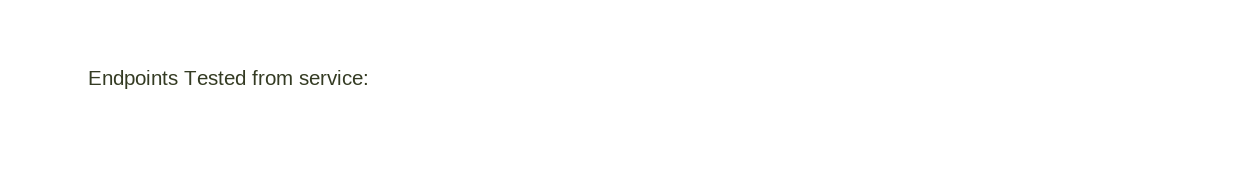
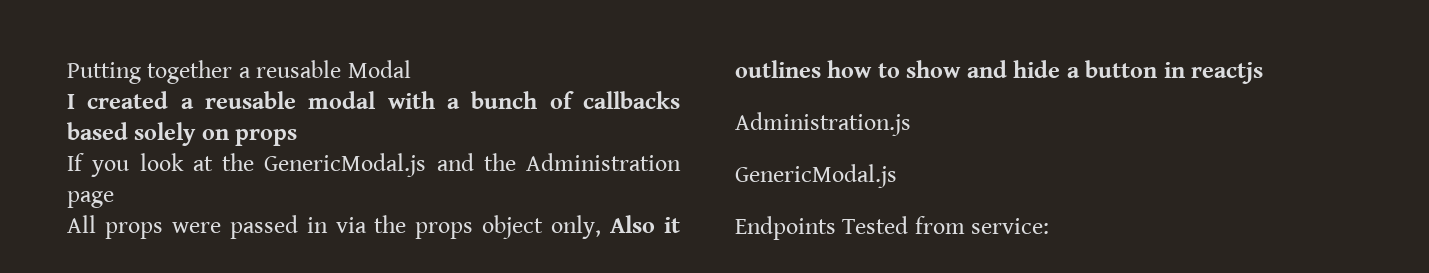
(88, 79) none -> [67,60,411,84] [67,91,680,109] [67,122,298,146] [67,153,681,177] [67,191,114,208] [67,215,680,239] [735,60,1264,84] [735,112,911,136] [735,164,897,188] Putting together a reusable Modal // I created a reusable modal with a bunch of callbacks based solely on props // If you look at the GenericModal.js and the Administration page // All props were passed in via the props object only, Also it outlines how to show and hide a button in reactjs // Administration.js // GenericModal.js //

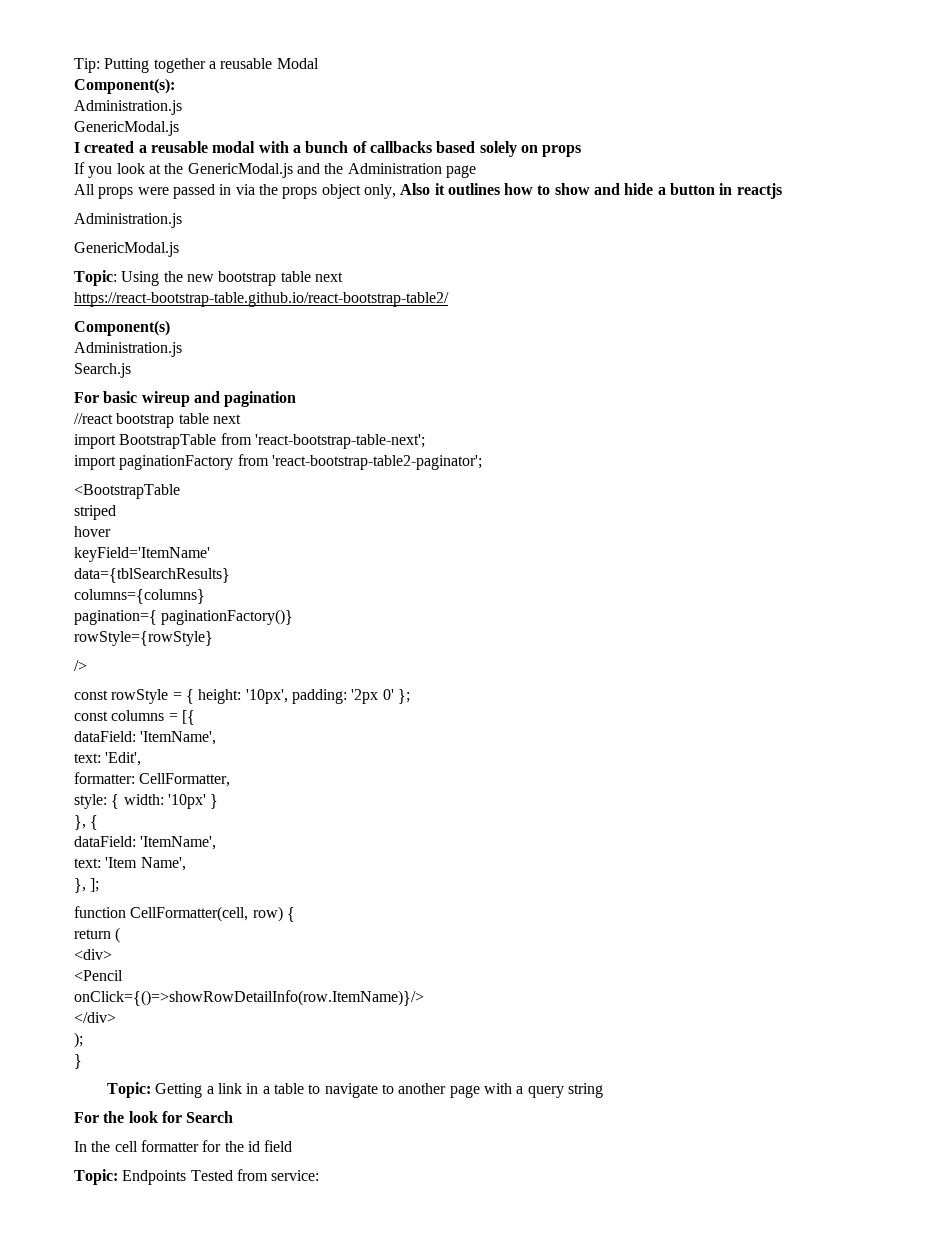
(67, 73) none -> [74,58,100,73] Tip:
(411, 69) none -> [74,78,175,94] [74,100,182,115] [74,121,179,136] // Component(s): // Administration.js // GenericModal.js
(897, 176) none -> [74,270,343,286] [74,292,449,307] [74,320,170,336] [74,342,182,357] [74,363,131,378] [74,391,297,407] [74,413,241,428] [74,433,425,449] [74,454,482,470] [74,484,180,499] [74,505,116,520] [74,526,111,537] [74,547,210,562] [74,568,230,583] [74,589,205,604] [74,609,294,625] [74,631,213,646] [74,660,87,671] [74,689,410,704] [74,710,195,725] [74,731,217,745] [74,752,142,766] [74,772,231,787] [74,794,219,809] [74,815,99,830] [74,836,217,850] [74,857,186,871] [74,878,100,893] [74,906,295,922] [74,927,121,943] [74,949,112,960] [74,970,123,981] [74,990,424,1006] [74,1012,116,1023] [74,1032,83,1048] [74,1054,82,1069] [107,1082,603,1098] [74,1111,234,1123] [74,1140,293,1152] [74,1169,118,1185] Topic: Using the new bootstrap table next // https://react-bootstrap-table.github.io/react-bootstrap-table2/ // Component(s) // Administration.js // Search.js // For basic wireup and pagination // //react bootstrap table next // import BootstrapTable from 'react-bootstrap-table-next'; // import paginationFactory from 'react-bootstrap-table2-paginator'; // <BootstrapTable // striped // hover // keyField='ItemName' // data={tblSearchResults} // columns={columns} // pagination={ paginationFactory()} // rowStyle={rowStyle} // /> // const rowStyle = { height: '10px', padding: '2px 0' }; // const columns = [{ // dataField: 'ItemName', // text: 'Edit', // formatter: CellFormatter, // style: { width: '10px' } // }, { // dataField: 'ItemName', // text: 'Item Name', // }, ]; // function CellFormatter(cell, row) { // return ( // <div> // <Pencil // onClick={()=>showRowDetailInfo(row.ItemName)}/> // </div> // ); // } // Topic: Getting a link in a table to navigate to another page with a query string // For the look for Search // In the cell formatter for the id field // Topic:

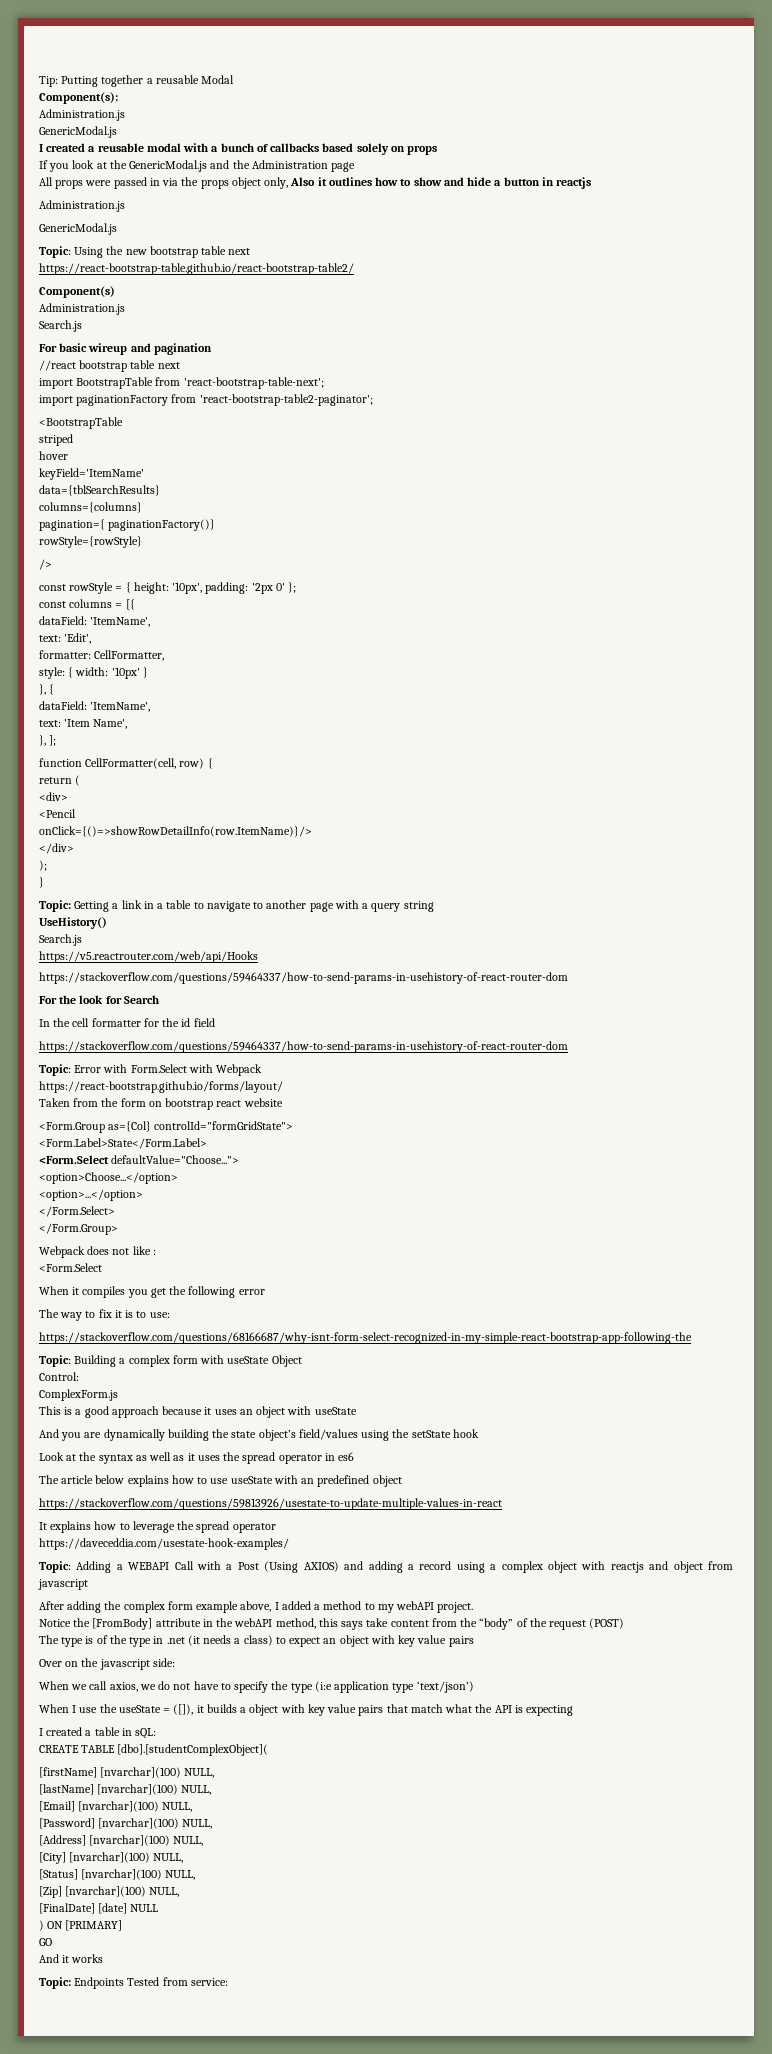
(603, 1090) none -> [39,917,107,929] [39,934,82,946] [39,951,258,963] [39,972,568,984] // UseHistory() // Search.js // https://v5.reactrouter.com/web/api/Hooks // https://stackoverflow.com/questions/59464337/how-to-send-params-in-usehistory-of-react-router-dom
(293, 1146) none -> [39,1041,568,1053] [39,1064,263,1076] [39,1081,283,1093] [39,1098,283,1110] [39,1121,294,1133] [39,1138,207,1149] [39,1155,240,1164] [39,1172,178,1184] [39,1189,143,1201] [39,1206,115,1217] [39,1223,118,1235] [39,1246,156,1258] [39,1263,102,1272] [39,1286,265,1298] [39,1309,170,1321] [39,1332,692,1344] [39,1355,302,1367] [39,1372,79,1381] [39,1389,118,1401] [39,1406,357,1418] [39,1429,479,1441] [39,1452,355,1464] [39,1475,402,1487] [39,1498,502,1510] [39,1521,276,1533] [39,1538,289,1550] [39,1561,733,1573] [38,1579,88,1590] [39,1601,474,1613] [39,1618,625,1630] [39,1635,474,1647] [39,1658,175,1670] [39,1681,474,1693] [39,1704,574,1716] [39,1727,157,1739] [39,1744,269,1756] [39,1767,215,1778] [39,1784,212,1795] [39,1801,193,1812] [39,1818,213,1829] [39,1835,204,1846] [39,1852,184,1864] [39,1869,196,1880] [39,1886,180,1898] [39,1903,159,1914] [39,1920,123,1931] [39,1938,52,1946] [39,1954,104,1963] // https://stackoverflow.com/questions/59464337/how-to-send-params-in-usehistory-of-react-router-dom // Topic: Error with Form.Select with Webpack // https://react-bootstrap.github.io/forms/layout/ // Taken from the form on bootstrap react website // <Form.Group as={Col} controlId="formGridState"> // <Form.Label>State</Form.Label> // <Form.Select defaultValue="Choose..."> // <option>Choose...</option> // <option>...</option> // </Form.Select> // </Form.Group> // Webpack does not like : // <Form.Select // When it compiles you get the following error // The way to fix it is to use: // https://stackoverflow.com/questions/68166687/why-isnt-form-select-recognized-in-my-simple-react-bootstrap-app-following-the // Topic: Building a complex form with useState Object // Control: // ComplexForm.js // This is a good approach because it uses an object with useState // And you are dynamically building the state object’s field/values using the setState hook // Look at the syntax as well as it uses the spread operator in es6 // The article below explains how to use useState with an predefined object // https://stackoverflow.com/questions/59813926/usestate-to-update-multiple-values-in-react // It explains how to leverage the spread operator // https://daveceddia.com/usestate-hook-examples/ // Topic: Adding a WEBAPI Call with a Post (Using AXIOS) and adding a record using a complex object with reactjs and object from javascript // After adding the complex form example above, I added a method to my webAPI project. // Notice the [FromBody] attribute in the webAPI method, this says take content from the “body” of the request (POST) // The type is of the type in .net (it needs a class) to expect an object with key value pairs // Over on the javascript side: // When we call axios, we do not have to specify the type (i:e application type ‘text/json’) // When I use the useState = ([]), it builds a object with key value pairs that match what the API is expecting // I created a table in sQL: // CREATE TABLE [dbo].[studentComplexObject]( // [firstName] [nvarchar](100) NULL, // [lastName] [nvarchar](100) NULL, // [Email] [nvarchar](100) NULL, // [Password] [nvarchar](100) NULL, // [Address] [nvarchar](100) NULL, // [City] [nvarchar](100) NULL, // [Status] [nvarchar](100) NULL, // [Zip] [nvarchar](100) NULL, // [FinalDate] [date] NULL // ) ON [PRIMARY] // GO // And it works

